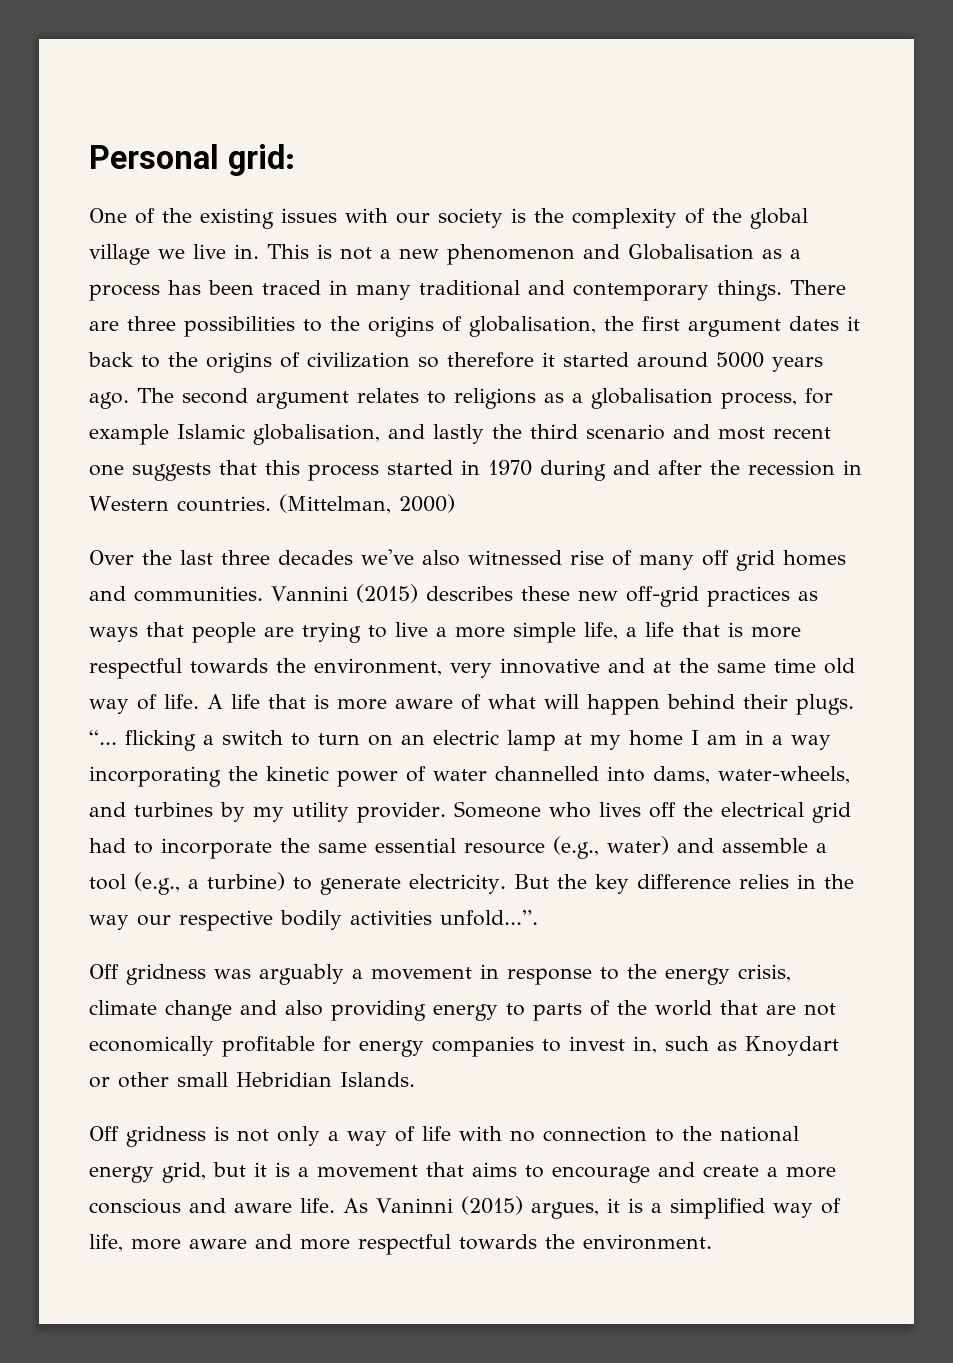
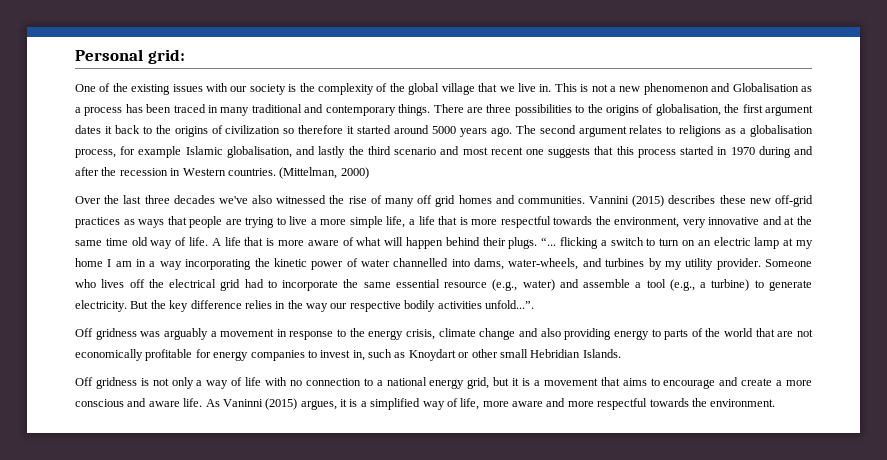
(150, 254) none -> [478,83,498,92] that
(562, 557) none -> [329,195,345,204] the
[682,1126,712,1141] the -> [376,380,383,386] a

